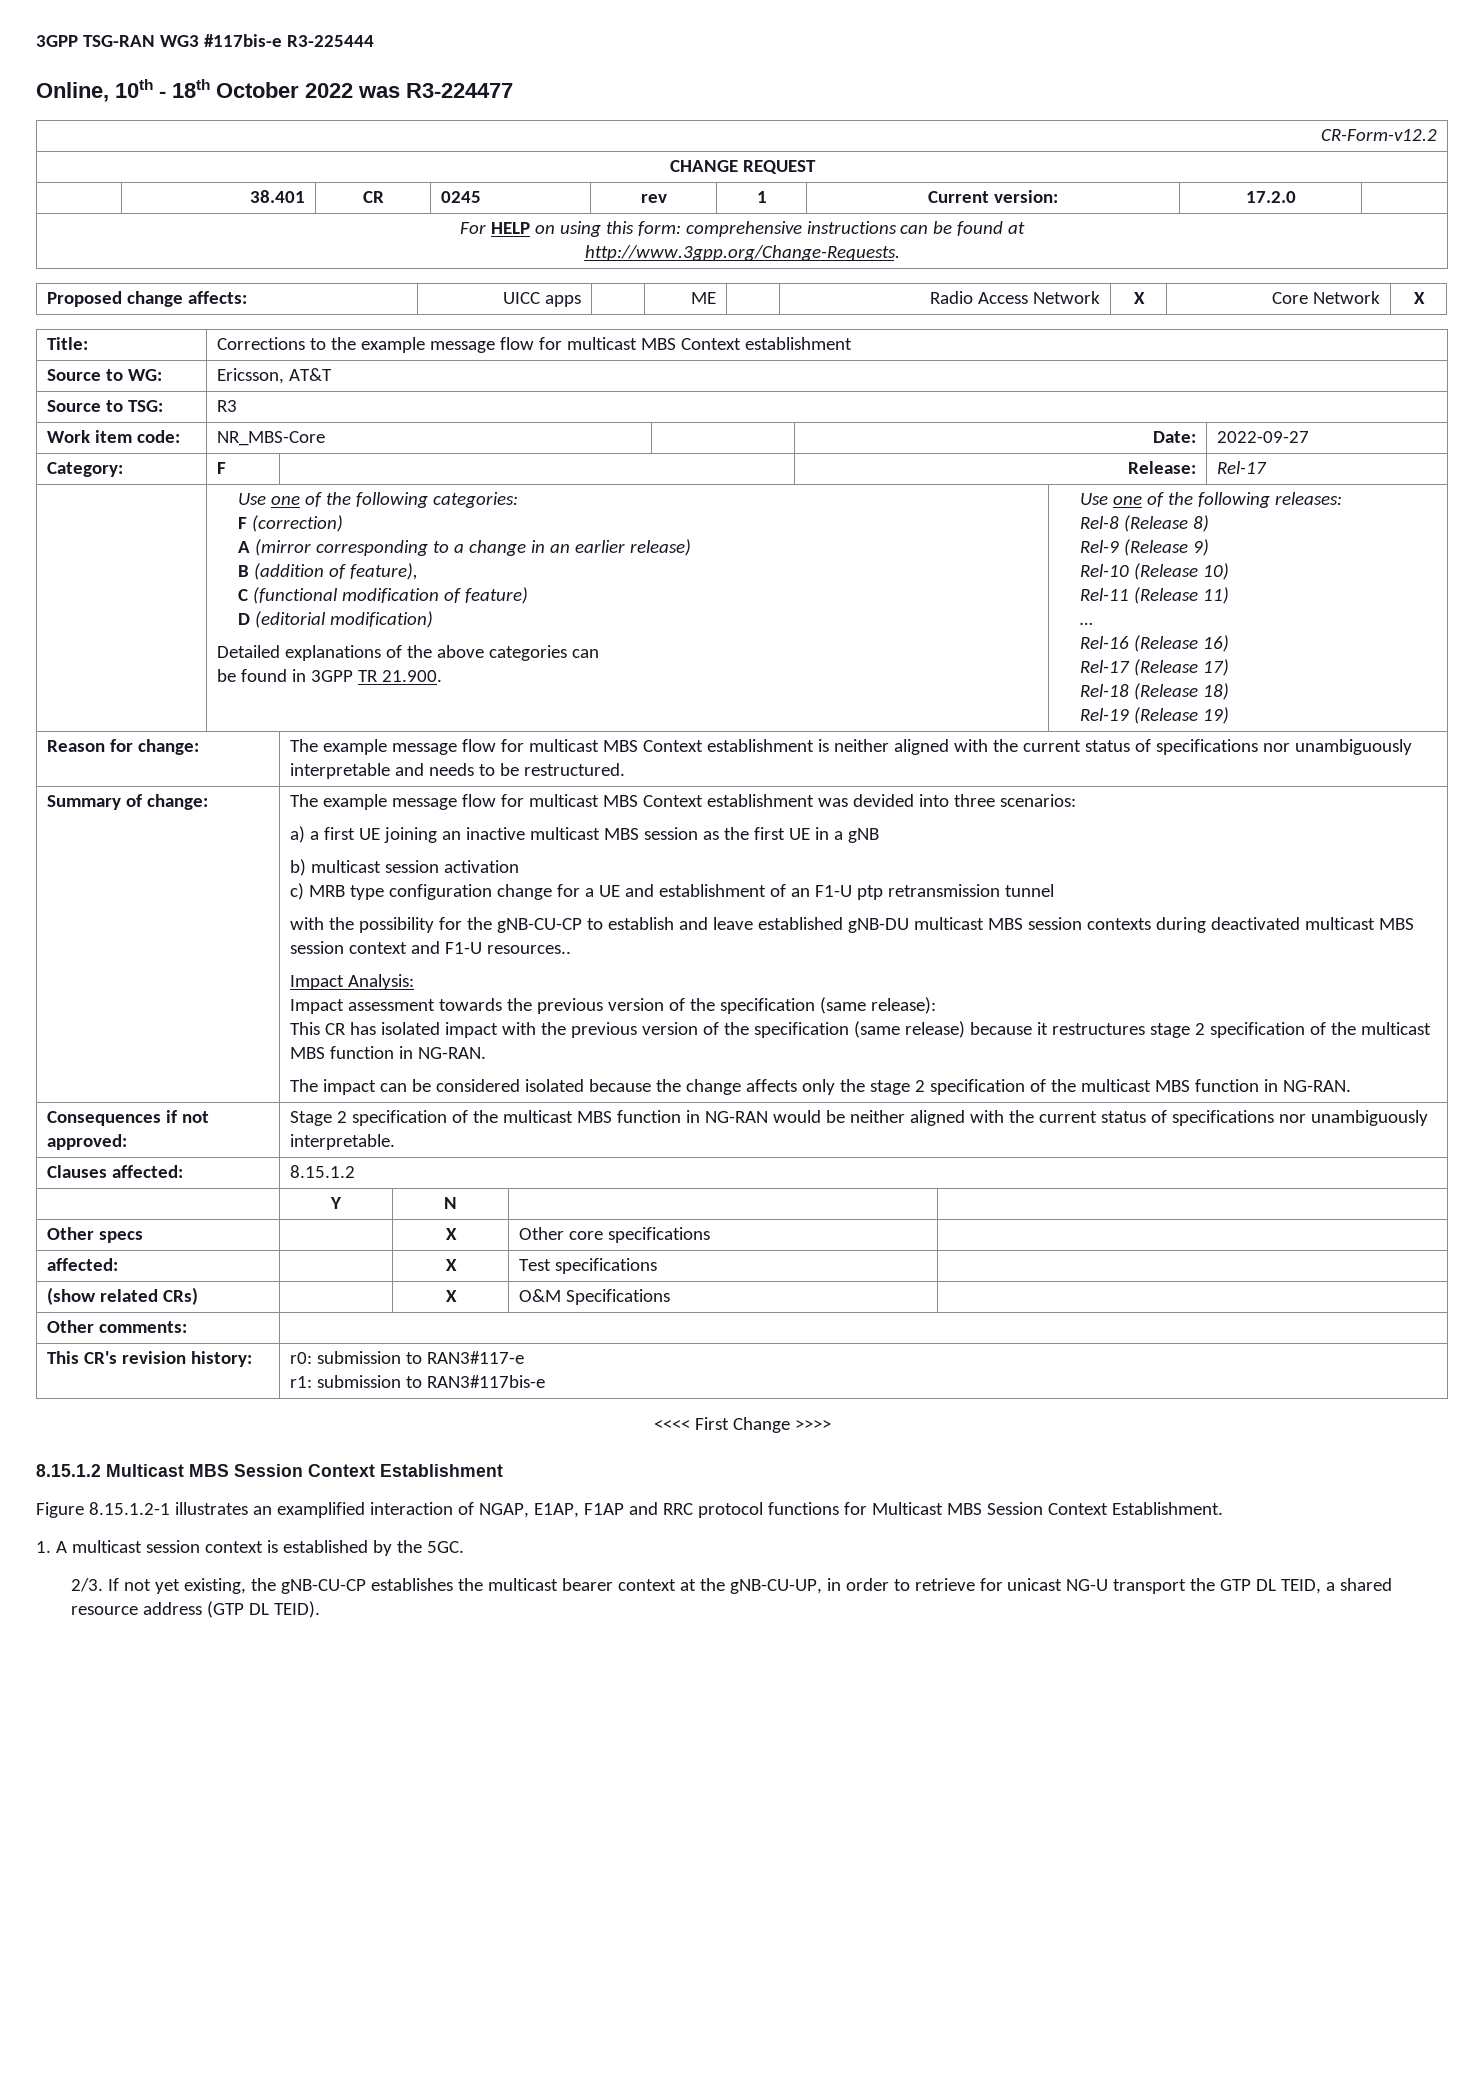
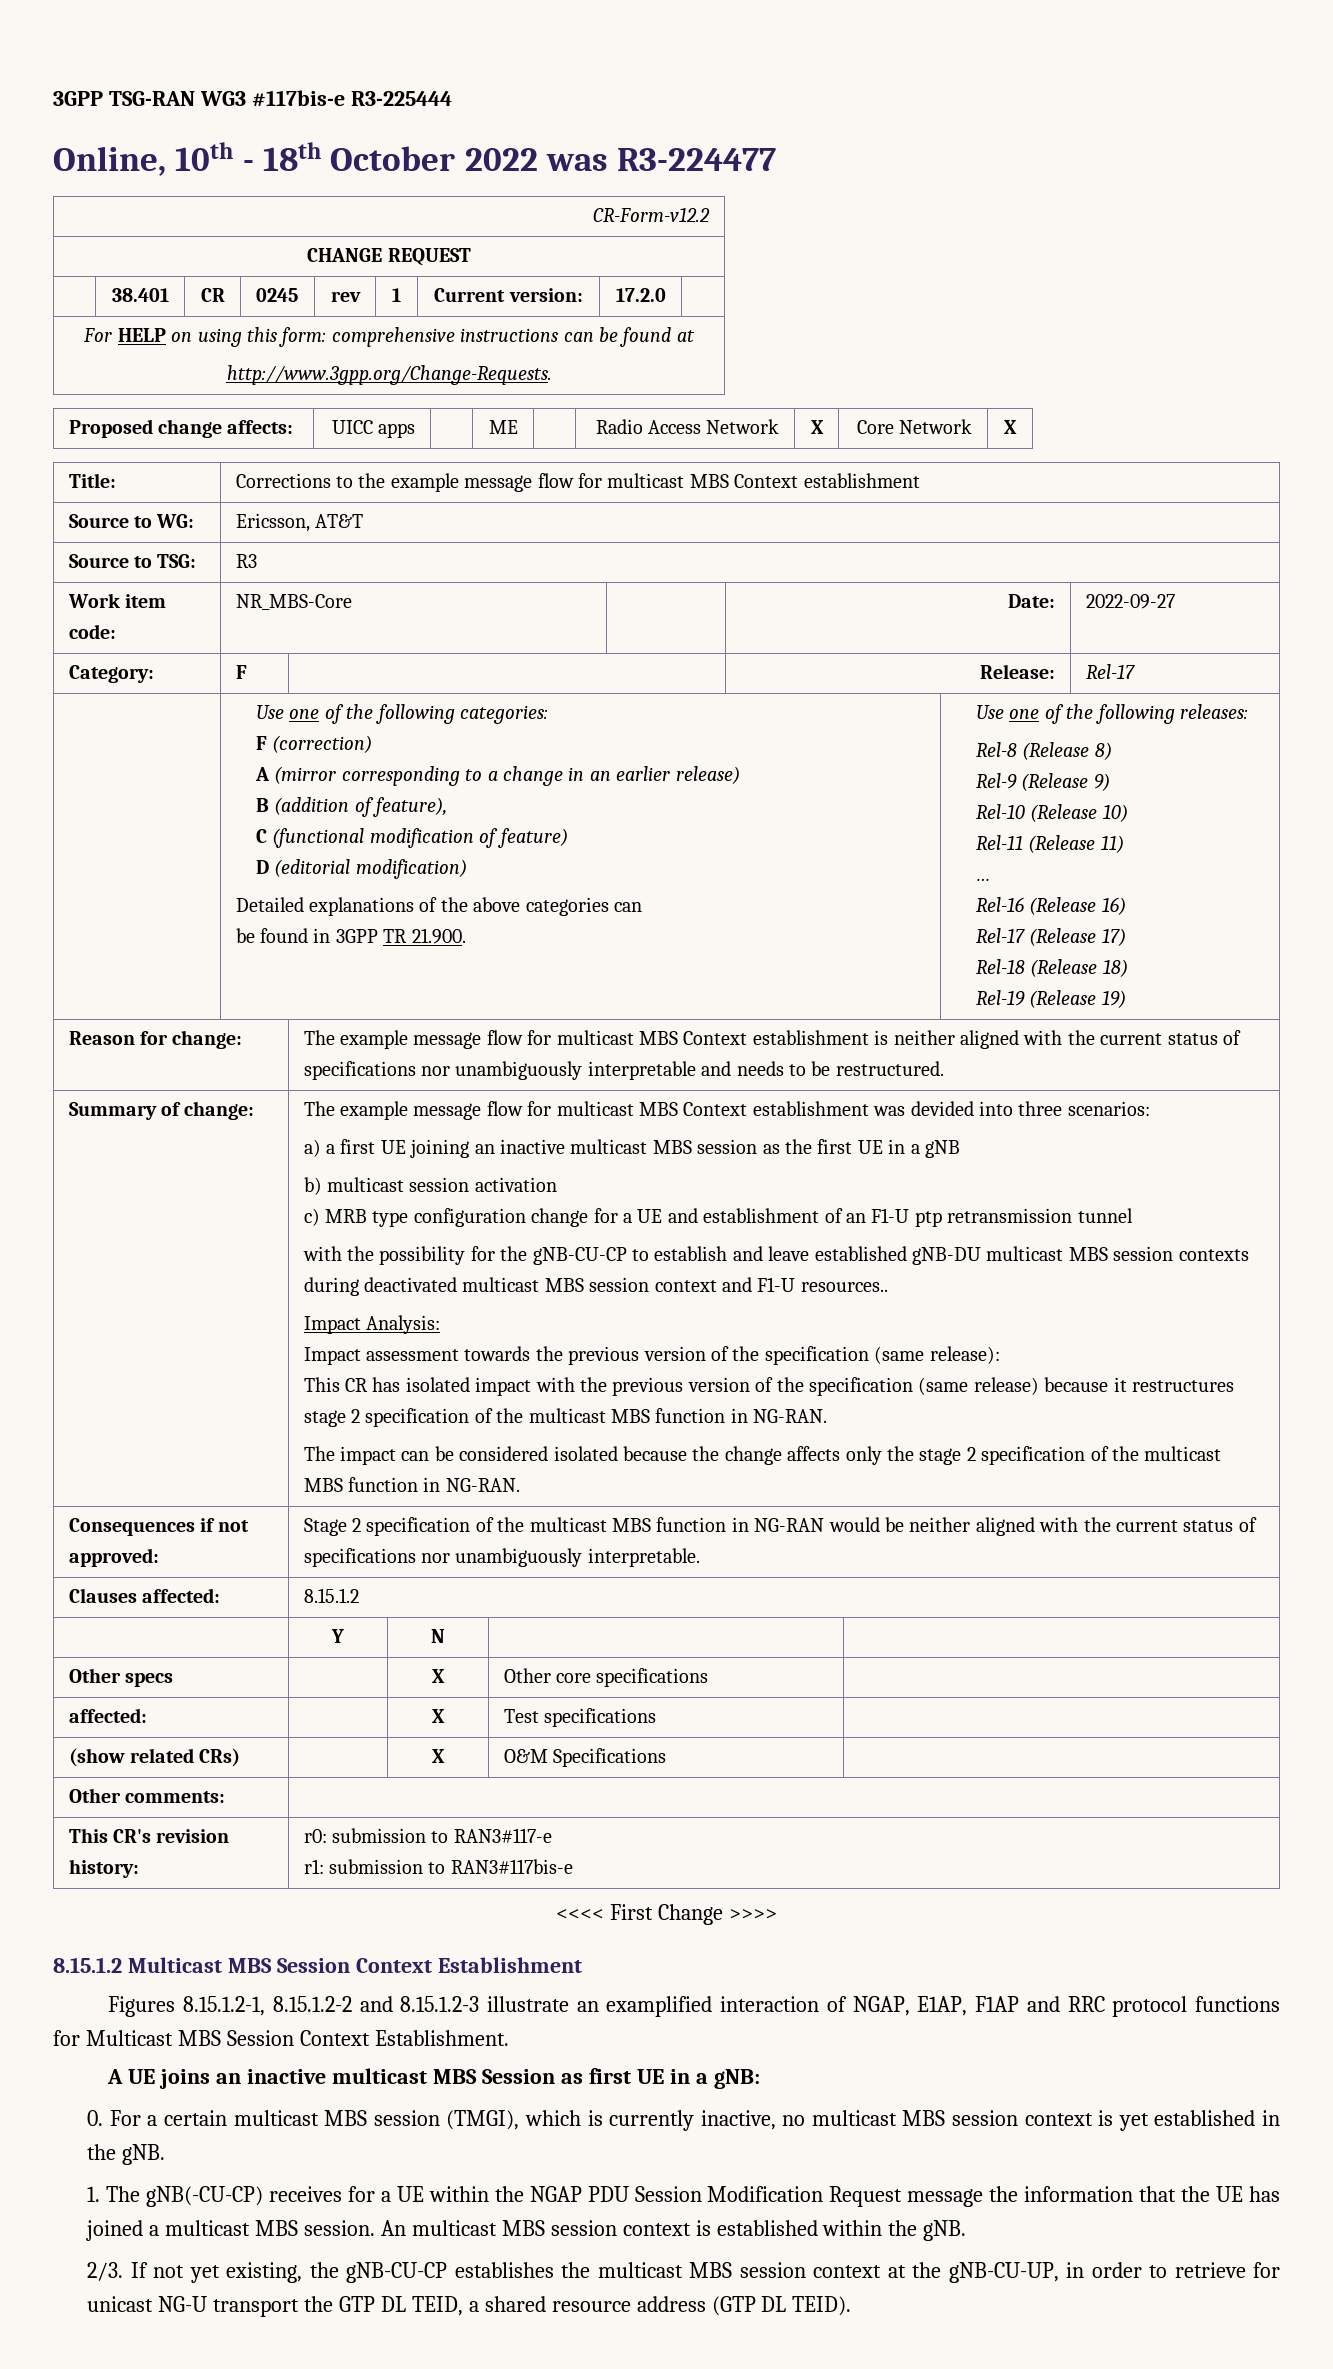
[36,1502,248,1518] Figure 8.15.1.2-1 illustrates -> [108,1996,569,2017] Figures 8.15.1.2-1, 8.15.1.2-2 and 8.15.1.2-3 illustrate
[36,1540,142,1553] 1. A multicast -> [107,2068,760,2089] [87,2110,1281,2131] [87,2144,166,2165] [87,2186,1280,2207] [86,2220,545,2241] A UE joins an inactive multicast MBS Session as first UE in a gNB: // 0. For a certain multicast MBS session (TMGI), which is currently inactive, no multicast MBS session context is yet established in the gNB. // 1. The gNB(-CU-CP) receives for a UE within the NGAP PDU Session Modification Request message the information that the UE has joined a multicast MBS session. An multicast MBS
[372,1540,464,1556] by the 5GC. -> [822,2220,967,2241] within the gNB.
[561,1578,613,1591] bearer -> [689,2262,806,2278] MBS session

